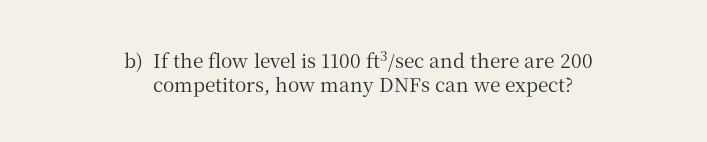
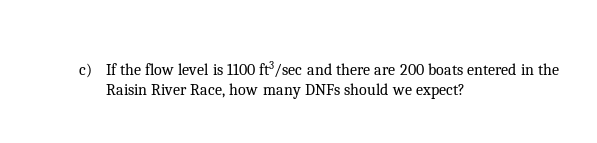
[124,52,144,72] b) -> [79,63,93,78] c)
[153,77,271,97] competitors, -> [428,63,559,75] [105,84,226,98] boats entered in the Raisin River Race,
[434,81,469,92] can -> [344,83,389,95] should

